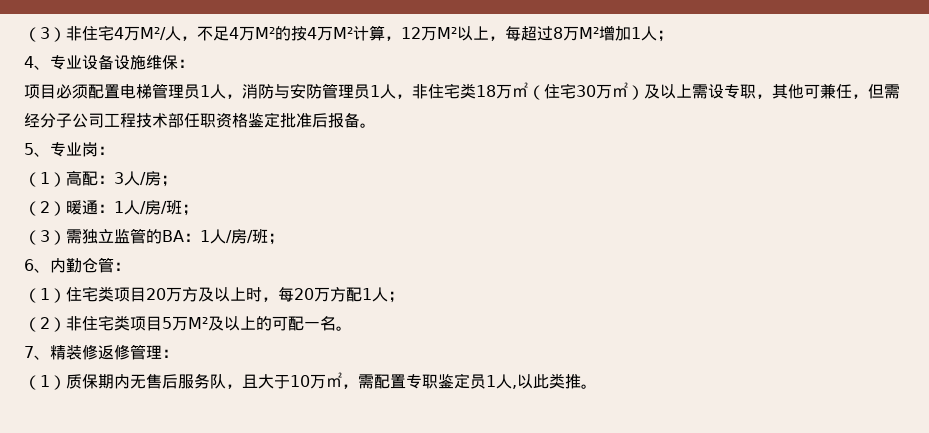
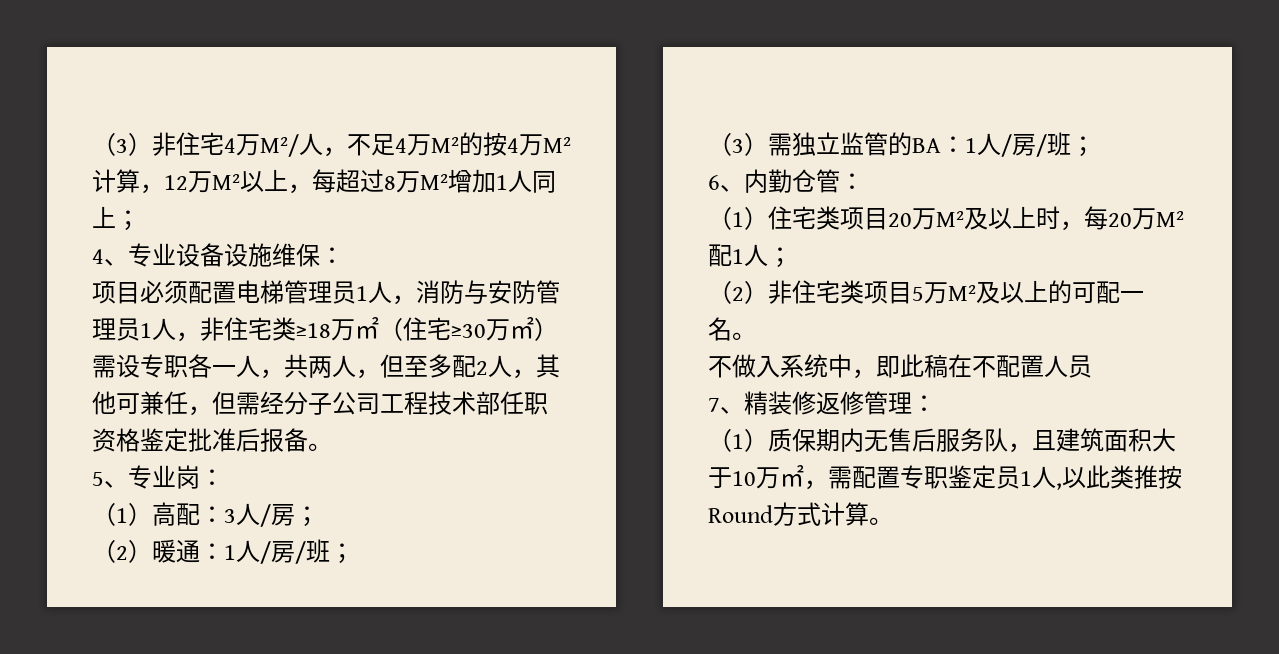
(657, 33) none -> [532,171,556,193] [92,206,116,228] 同上
[476,85,496,97] 18 -> [296,323,331,338] ≥18
[576,82,756,100] 30万㎡）及以上需设专职 -> [451,317,558,341] [92,354,512,379] ≥30万㎡）需设专职各一人，共两人，但至多配2人
[182,287,198,302] 方 -> [936,211,964,227] M²
[330,287,346,302] 方 -> [1156,211,1184,227] M²
(352, 328) none -> [708,354,1092,379] // 不做入系统中，即此稿在不配置人员
(258, 381) none -> [1056,428,1152,452] 建筑面积
(581, 381) none -> [1158,465,1182,489] [708,502,869,526] 按Round方式计算

